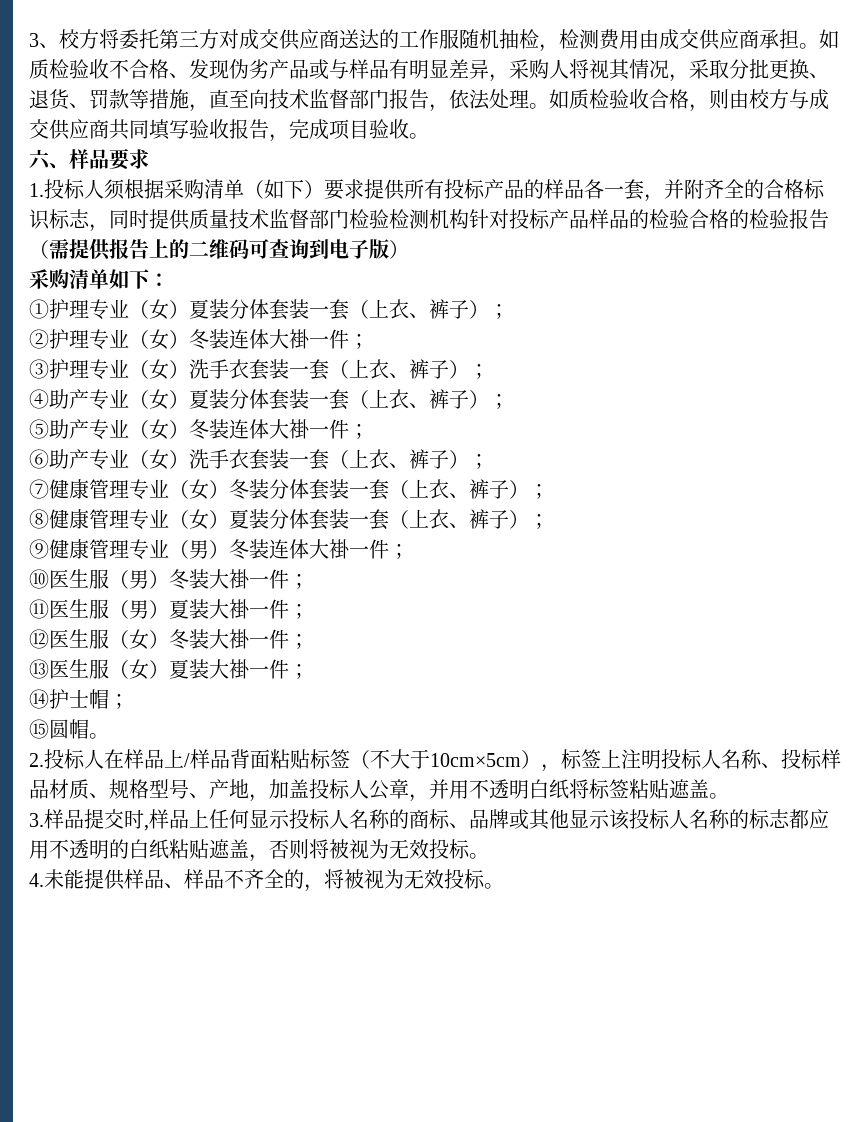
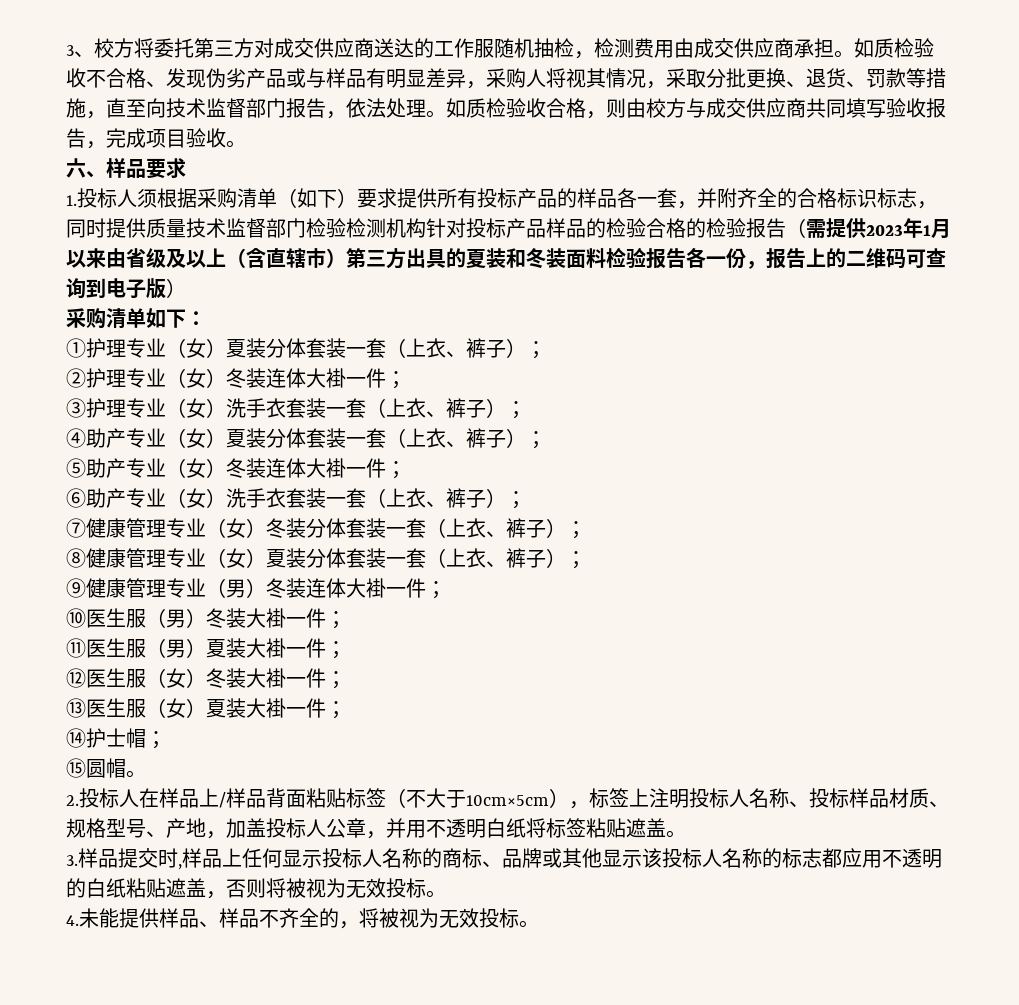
(111, 249) none -> [866,218,951,239] [66,247,766,269] 2023年1月以来由省级及以上（含直辖市）第三方出具的夏装和冬装面料检验报告各一份，

